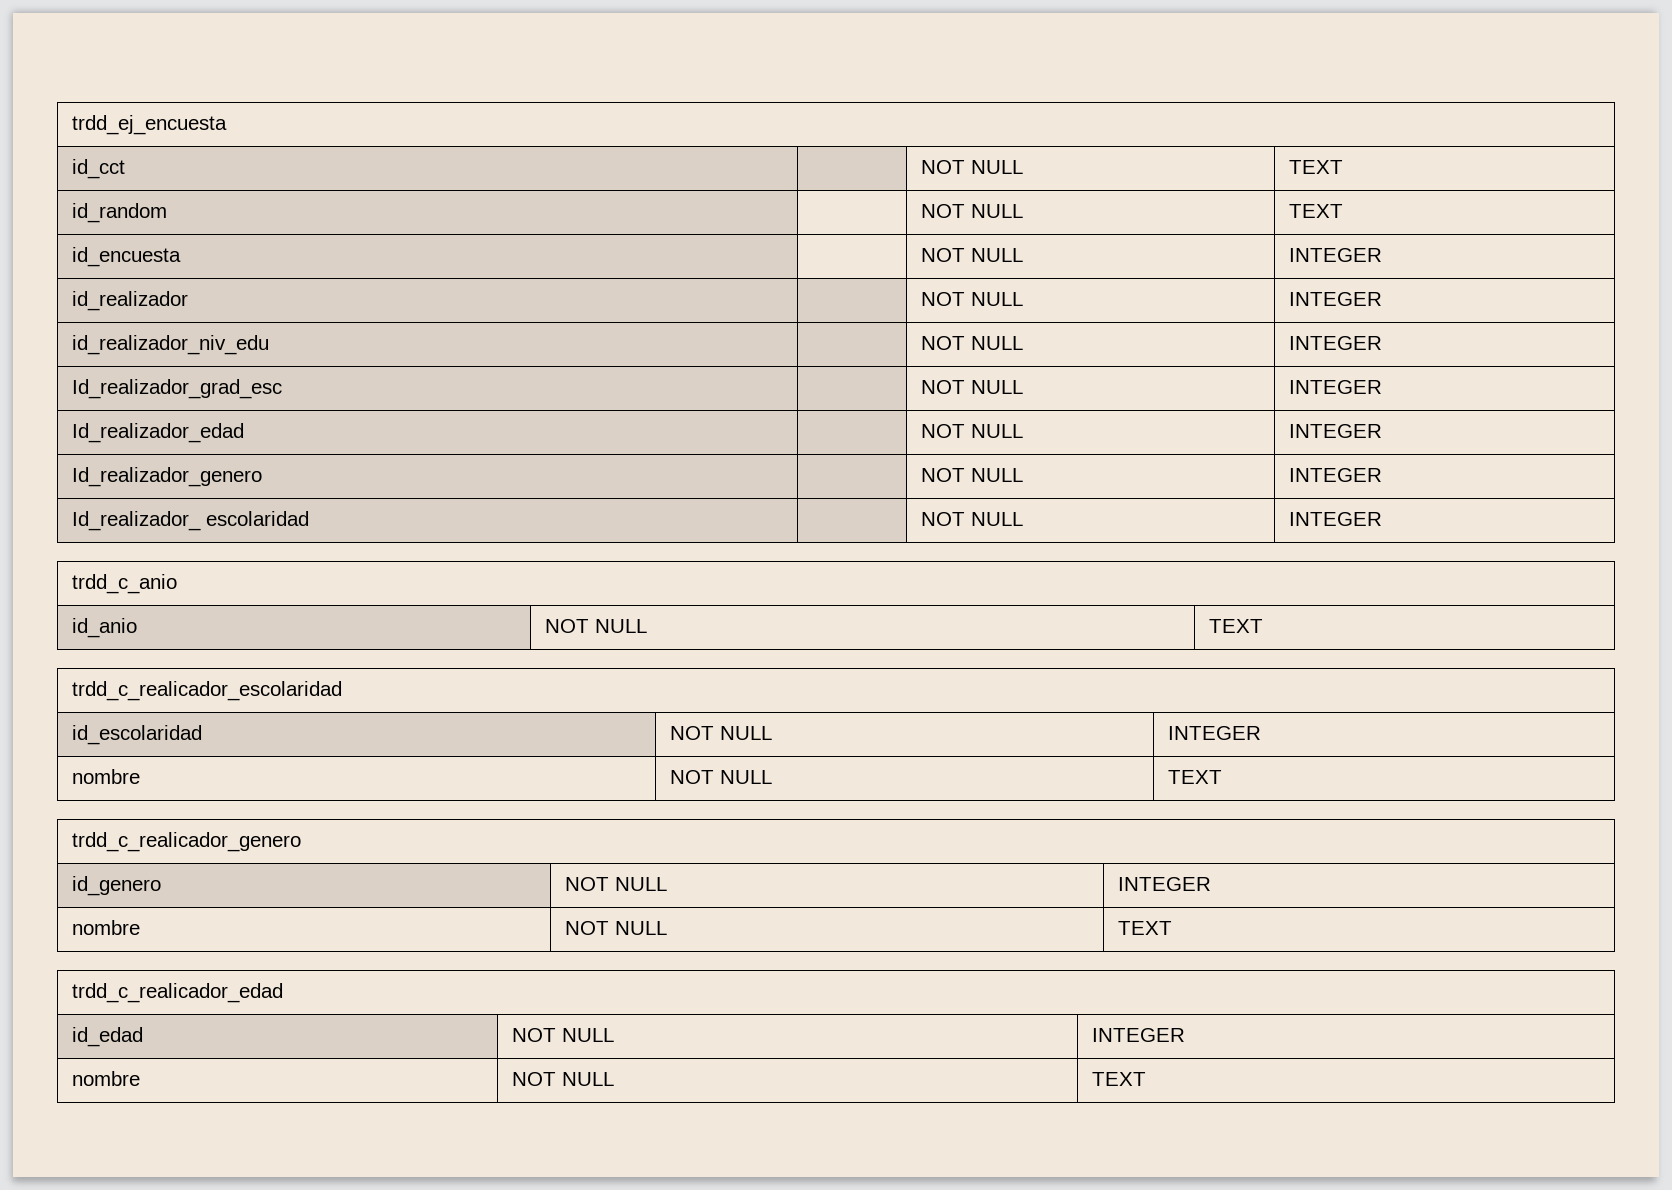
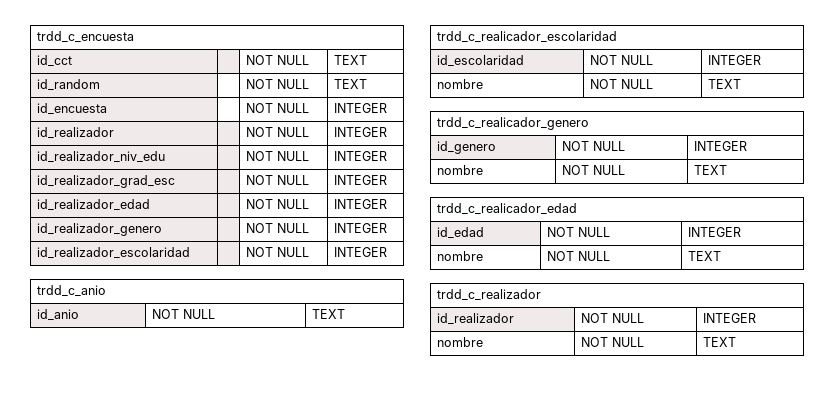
[71,115,227,135] trdd_ej_encuesta -> [36,31,134,43] trdd_c_encuesta
[71,379,282,399] [920,380,1023,394] [1288,380,1382,394] [71,423,244,443] [920,424,1023,438] [1288,424,1382,438] [71,467,262,487] [920,468,1023,482] [1288,468,1382,482] [71,511,309,531] Id_realizador_grad_esc | | NOT NULL | INTEGER // Id_realizador_edad | | NOT NULL | INTEGER // Id_realizador_genero | | NOT NULL | INTEGER // Id_realizador_ escolaridad -> [36,175,175,188] [245,175,309,185] [333,175,387,185] [36,199,150,211] [245,199,309,209] [333,199,387,209] [36,223,162,236] [245,223,309,233] [333,223,387,233] [36,247,190,259] id_realizador_grad_esc | | NOT NULL | INTEGER // id_realizador_edad | | NOT NULL | INTEGER // id_realizador_genero | | NOT NULL | INTEGER // id_realizador_escolaridad
(1146, 1079) none -> [436,289,541,301] [436,313,514,325] [580,313,644,323] [702,313,756,323] [436,337,483,347] [580,337,644,347] [702,337,736,347] // trdd_c_realizador // id_realizador | NOT NULL | INTEGER // nombre | NOT NULL | TEXT

